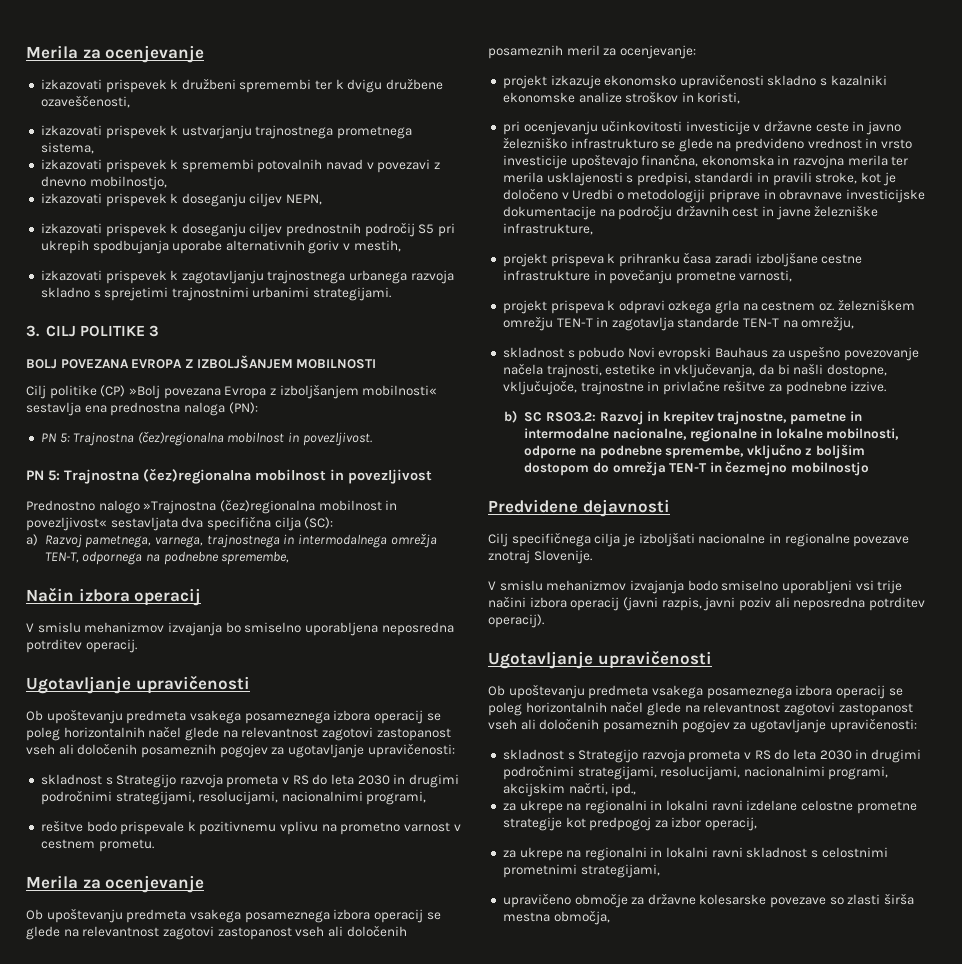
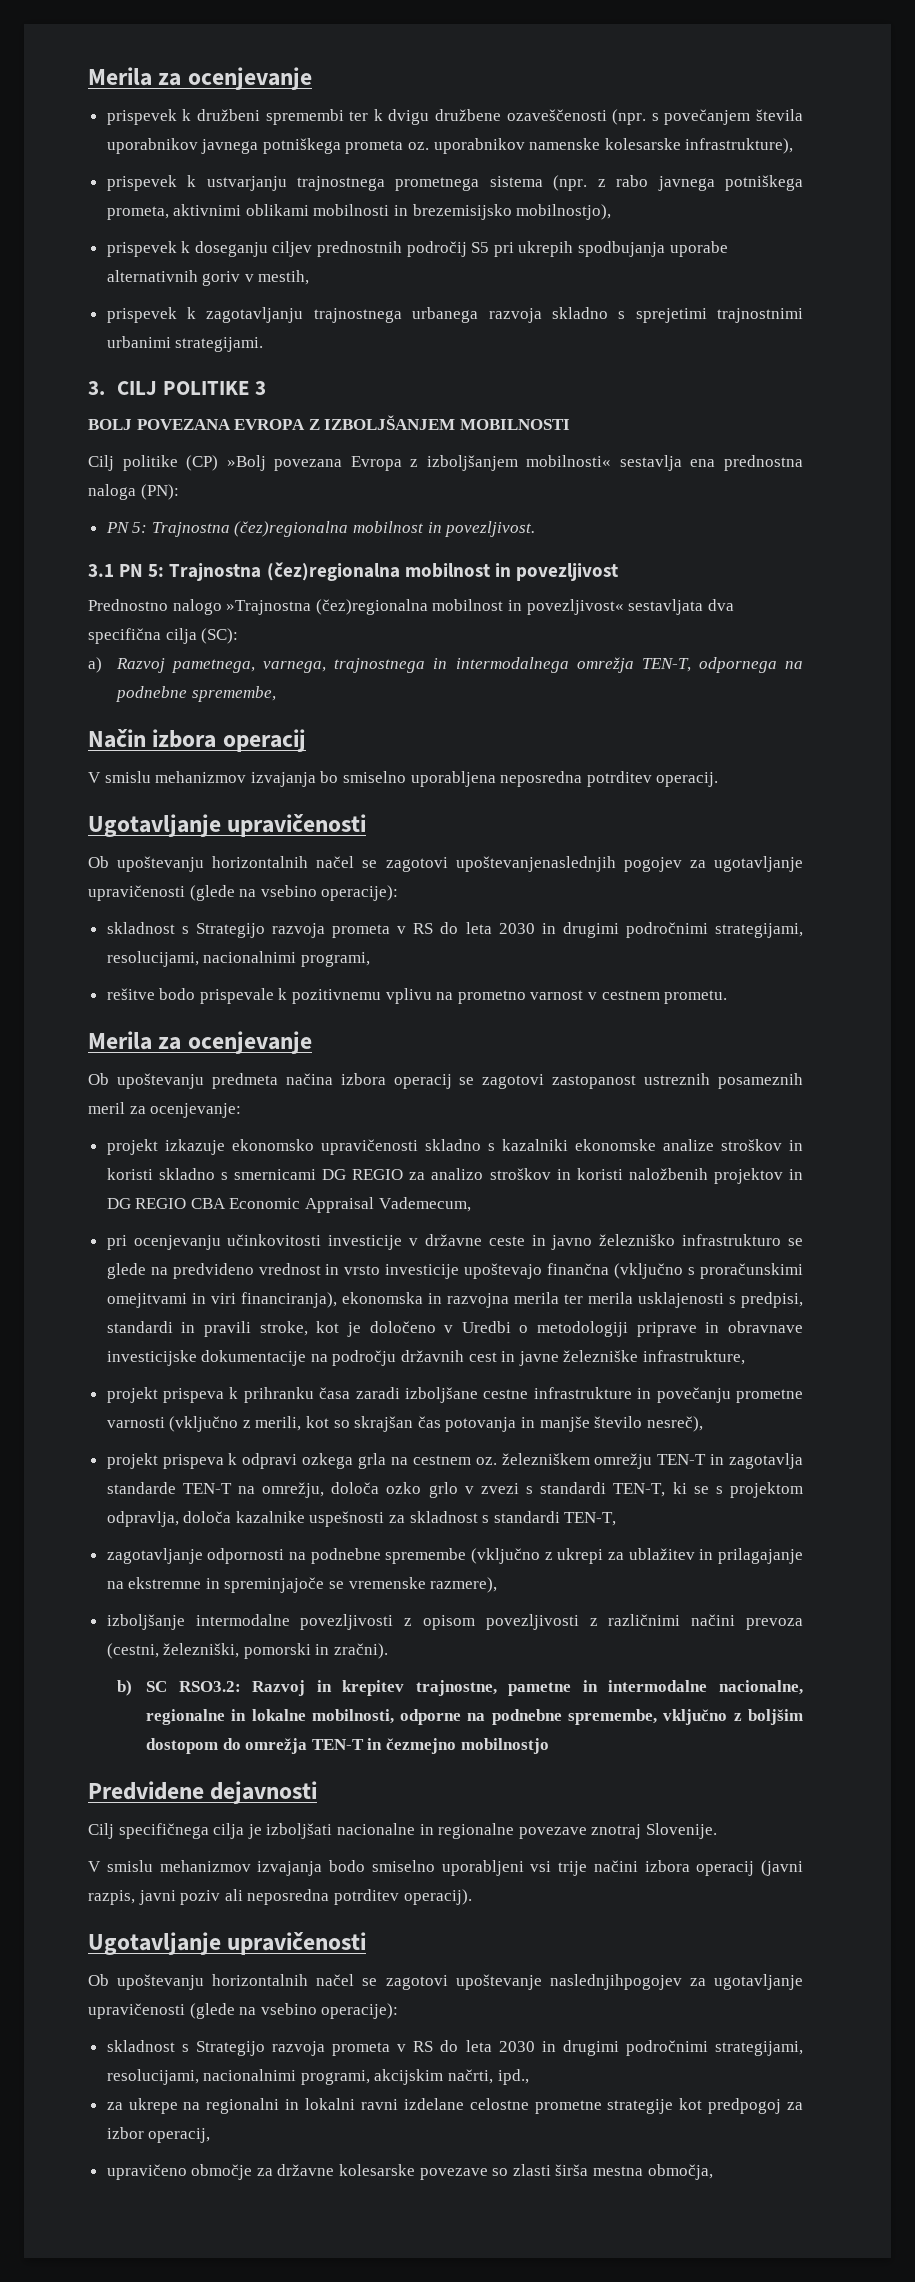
[26,45,205,63] [40,79,102,90] Merila za ocenjevanje // izkazovati -> [88,67,312,90] Merila za ocenjevanje //
[40,95,130,108] [40,125,102,136] ozaveščenosti, // izkazovati -> [506,109,803,125] [106,138,794,154] ozaveščenosti (npr. s povečanjem števila uporabnikov javnega potniškega prometa oz. uporabnikov namenske kolesarske infrastrukture), //
[40,142,94,154] [40,159,441,173] [40,176,167,190] [40,193,323,207] [40,223,102,234] sistema, // izkazovati prispevek k spremembi potovalnih navad v povezavi z dnevno mobilnostjo, // izkazovati prispevek k doseganju ciljev NEPN, // izkazovati -> [489,175,803,191] [106,204,612,220] sistema (npr. z rabo javnega potniškega prometa, aktivnimi oblikami mobilnosti in brezemisijsko mobilnostjo), //
[40,270,102,281] izkazovati -> (310, 277) none
(372, 439) none -> [88,564,114,577] 3.1
[126,710,441,724] [26,726,451,741] [26,743,455,758] predmeta vsakega posameznega izbora operacij se poleg horizontalnih načel glede na relevantnost zagotovi zastopanost vseh ali določenih posameznih pogojev za ugotavljanje upravičenosti: -> [212,856,803,872] [88,885,399,901] horizontalnih načel se zagotovi upoštevanjenaslednjih pogojev za ugotavljanje upravičenosti (glede na vsebino operacije):
[189,909,441,923] [26,925,407,940] vsakega posameznega izbora operacij se glede na relevantnost zagotovi zastopanost vseh ali določenih -> [285,1073,711,1089] načina izbora operacij se zagotovi zastopanost ustreznih
[697,92,741,104] koristi, -> [106,1168,803,1184] [106,1197,471,1213] koristi skladno s smernicami DG REGIO za analizo stroškov in koristi naložbenih projektov in DG REGIO CBA Economic Appraisal Vademecum,
[641,154,699,167] finančna, -> [547,1263,803,1279] [106,1292,337,1308] finančna (vključno s proračunskimi omejitvami in viri financiranja),
[739,270,793,282] varnosti, -> [106,1416,703,1432] varnosti (vključno z merili, kot so skrajšan čas potovanja in manjše število nesreč),
[502,346,920,361] [502,363,888,378] [502,380,887,395] // skladnost s pobudo Novi evropski Bauhaus za uspešno povezovanje načela trajnosti, estetike in vključevanja, da bi našli dostopne, vključujoče, trajnostne in privlačne rešitve za podnebne izzive. -> [331,1482,803,1498] [106,1511,617,1527] [106,1548,803,1564] [106,1577,498,1593] [106,1614,803,1630] [106,1643,389,1659] določa ozko grlo v zvezi s standardi TEN-T, ki se s projektom odpravlja, določa kazalnike uspešnosti za skladnost s standardi TEN-T, // zagotavljanje odpornosti na podnebne spremembe (vključno z ukrepi za ublažitev in prilagajanje na ekstremne in spreminjajoče se vremenske razmere), // izboljšanje intermodalne povezljivosti z opisom povezljivosti z različnimi načini prevoza (cestni, železniški, pomorski in zračni).
[588,685,903,699] [488,701,913,716] [488,718,917,733] predmeta vsakega posameznega izbora operacij se poleg horizontalnih načel glede na relevantnost zagotovi zastopanost vseh ali določenih posameznih pogojev za ugotavljanje upravičenosti: -> [212,1974,803,1990] [88,2003,399,2019] horizontalnih načel se zagotovi upoštevanje naslednjihpogojev za ugotavljanje upravičenosti (glede na vsebino operacije):
[502,847,888,861] [502,864,660,878] // za ukrepe na regionalni in lokalni ravni skladnost s celostnimi prometnimi strategijami, -> (211, 2135) none

